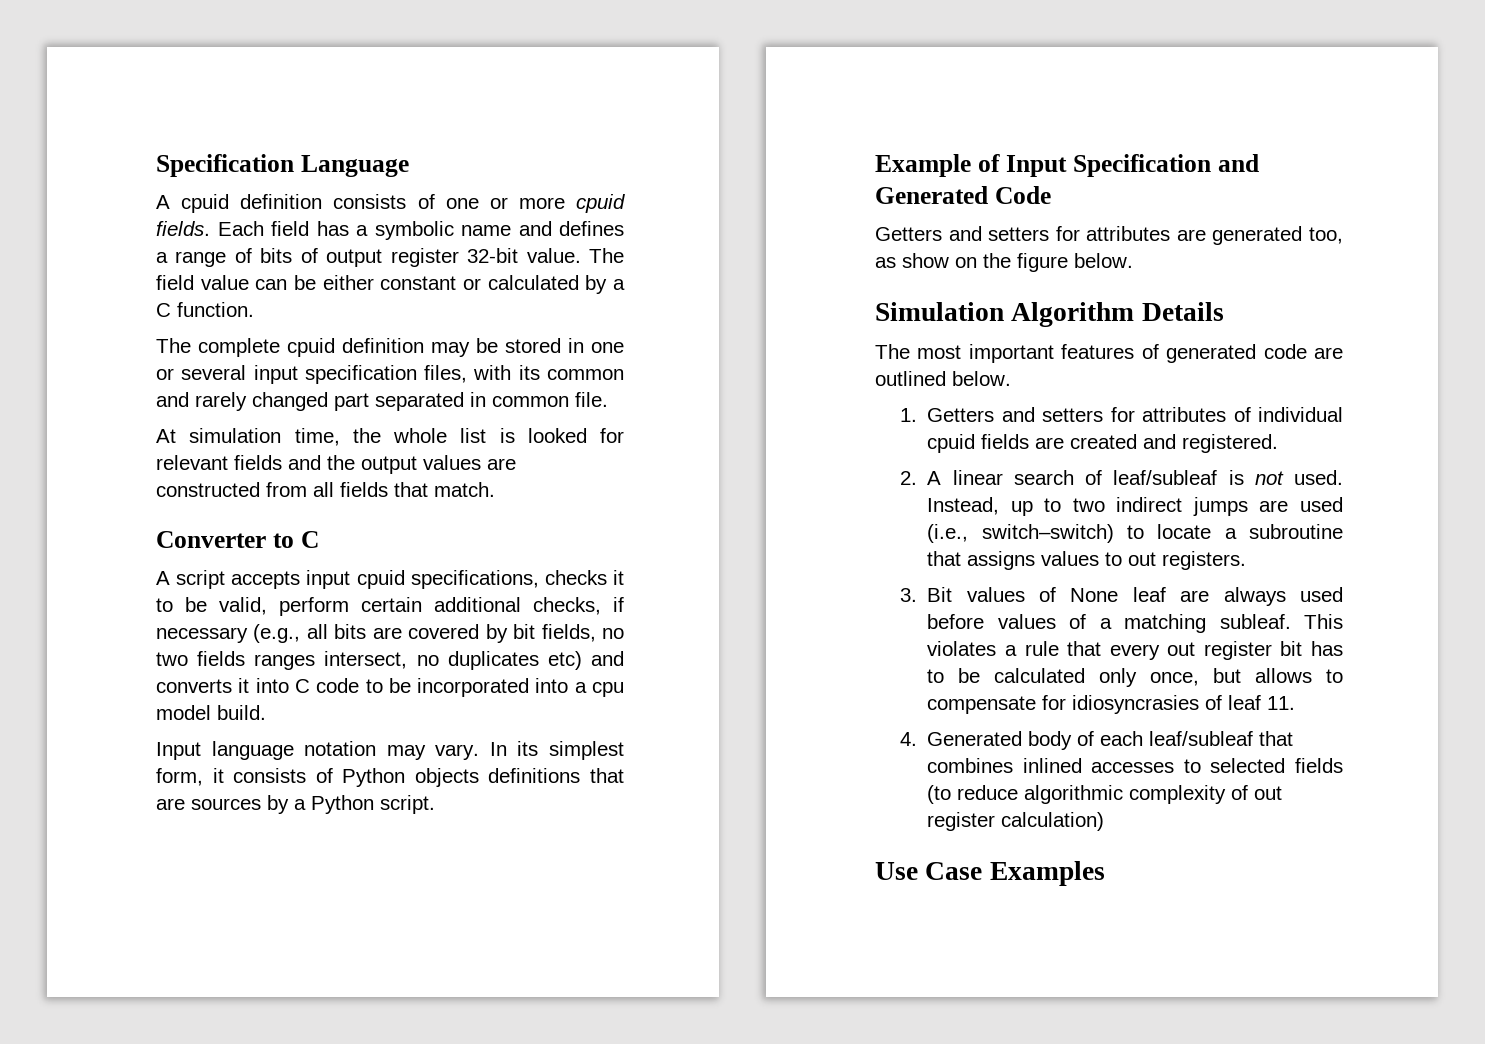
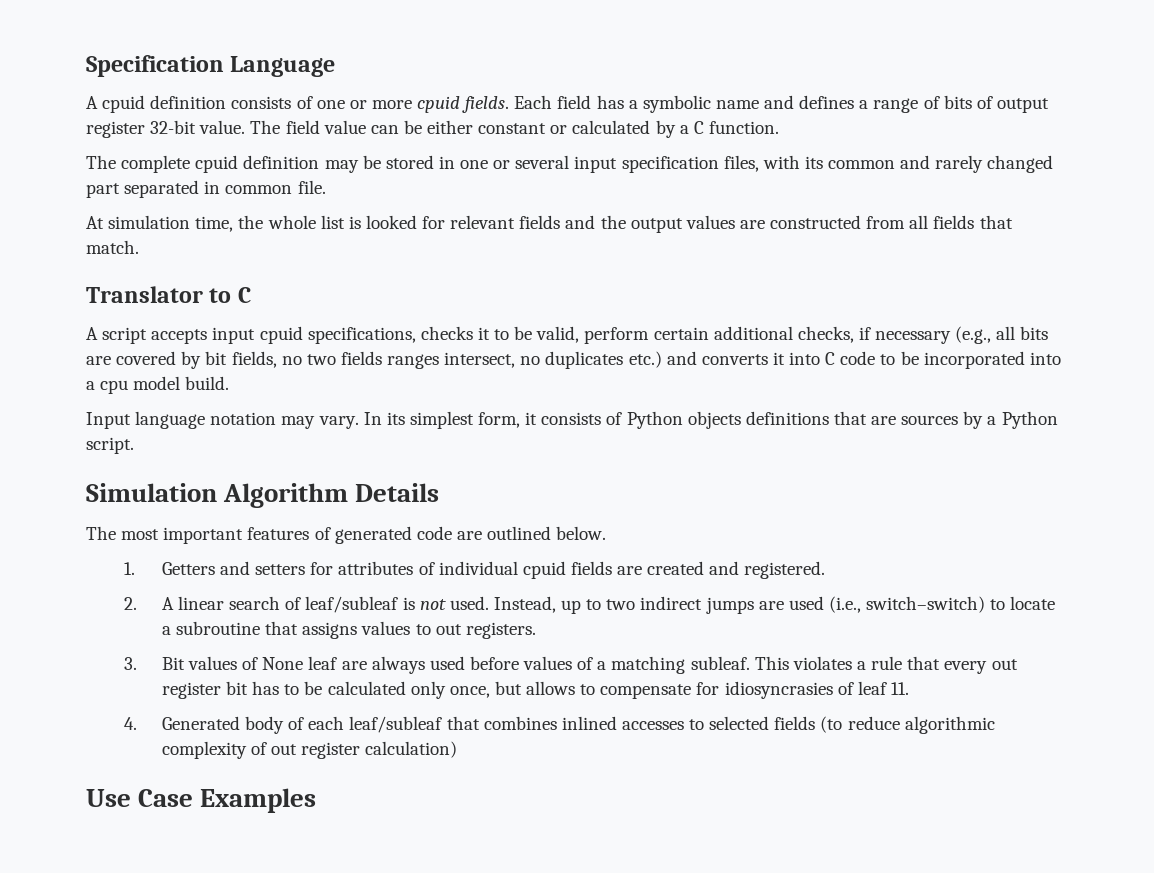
[156,531,266,548] Converter -> [86,286,203,303] Translator
[547,651,582,670] etc) -> [628,351,662,368] etc.)
[875,154,1259,177] [875,186,1051,204] [875,226,1343,245] [875,253,1133,272] // Example of Input Specification and Generated Code // Getters and setters for attributes are generated too, as show on the figure below. -> (134, 445) none

